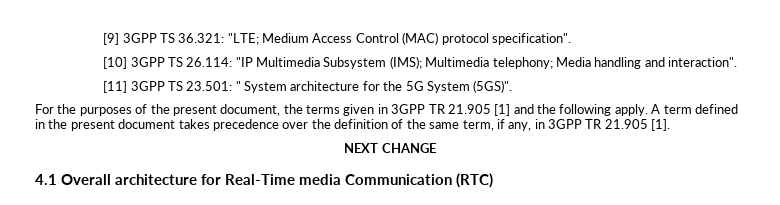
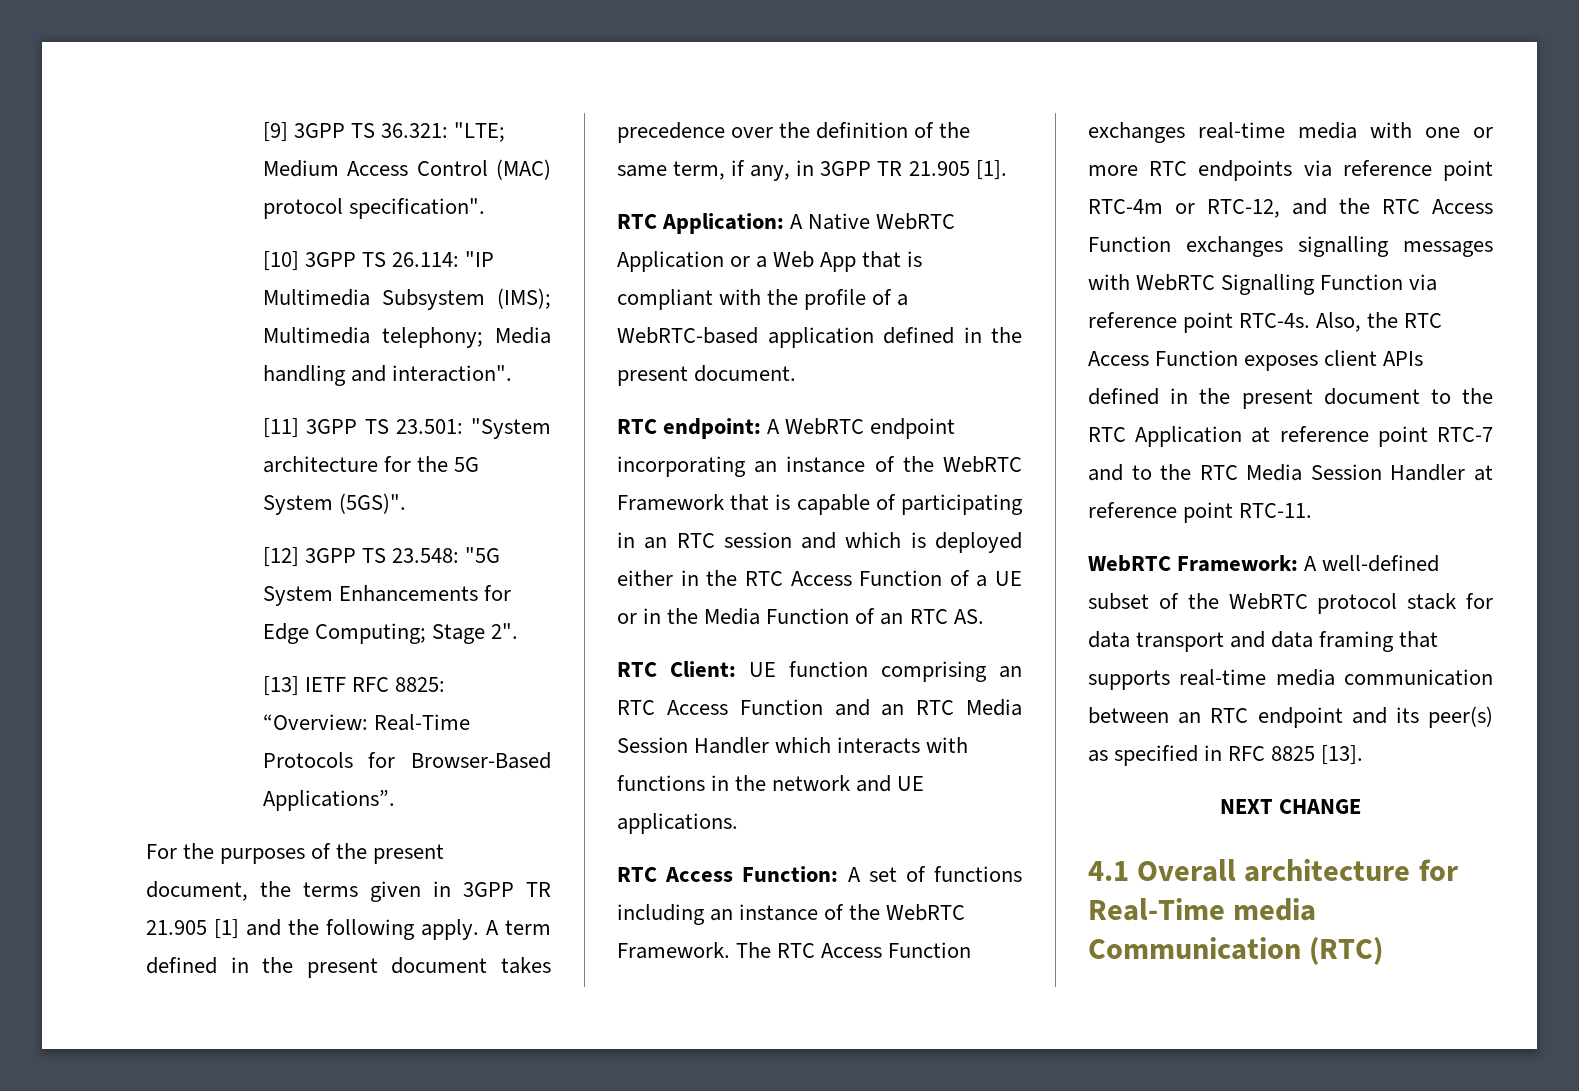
[235,81,288,93] " System -> [471,418,551,439] "System
(513, 86) none -> [262,547,500,567] [262,585,511,606] [262,623,518,644] [262,676,445,696] [262,714,470,731] [262,752,551,769] [262,790,395,811] // [12] 3GPP TS 23.548: "5G System Enhancements for Edge Computing; Stage 2". // [13] IETF RFC 8825: “Overview: Real-Time Protocols for Browser-Based Applications”.
(671, 125) none -> [617,213,956,234] [617,251,923,272] [617,289,909,310] [617,327,1022,348] [617,365,797,386] [617,418,956,439] [617,456,1022,477] [617,494,1023,515] [617,532,1022,553] [617,570,1022,587] [617,608,984,625] [617,661,1022,682] [617,699,1022,716] [617,737,969,754] [617,775,925,792] [617,813,738,834] [617,866,1022,882] [617,904,966,925] [617,942,972,959] [1088,122,1493,143] [1088,160,1493,181] [1088,198,1493,218] [1088,236,1493,257] [1088,274,1438,295] [1088,312,1443,333] [1088,350,1424,371] [1088,388,1493,409] [1088,426,1493,447] [1088,464,1493,481] [1088,502,1313,523] [1088,555,1440,572] [1088,593,1493,614] [1088,631,1439,652] [1088,669,1493,690] [1088,706,1493,728] [1088,745,1364,766] // RTC Application: A Native WebRTC Application or a Web App that is compliant with the profile of a WebRTC-based application defined in the present document. // RTC endpoint: A WebRTC endpoint incorporating an instance of the WebRTC Framework that is capable of participating in an RTC session and which is deployed either in the RTC Access Function of a UE or in the Media Function of an RTC AS. // RTC Client: UE function comprising an RTC Access Function and an RTC Media Session Handler which interacts with functions in the network and UE applications. // RTC Access Function: A set of functions including an instance of the WebRTC Framework. The RTC Access Function exchanges real-time media with one or more RTC endpoints via reference point RTC-4m or RTC-12, and the RTC Access Function exchanges signalling messages with WebRTC Signalling Function via reference point RTC-4s. Also, the RTC Access Function exposes client APIs defined in the present document to the RTC Application at reference point RTC-7 and to the RTC Media Session Handler at reference point RTC-11. // WebRTC Framework: A well-defined subset of the WebRTC protocol stack for data transport and data framing that supports real-time media communication between an RTC endpoint and its peer(s) as specified in RFC 8825 [13].

